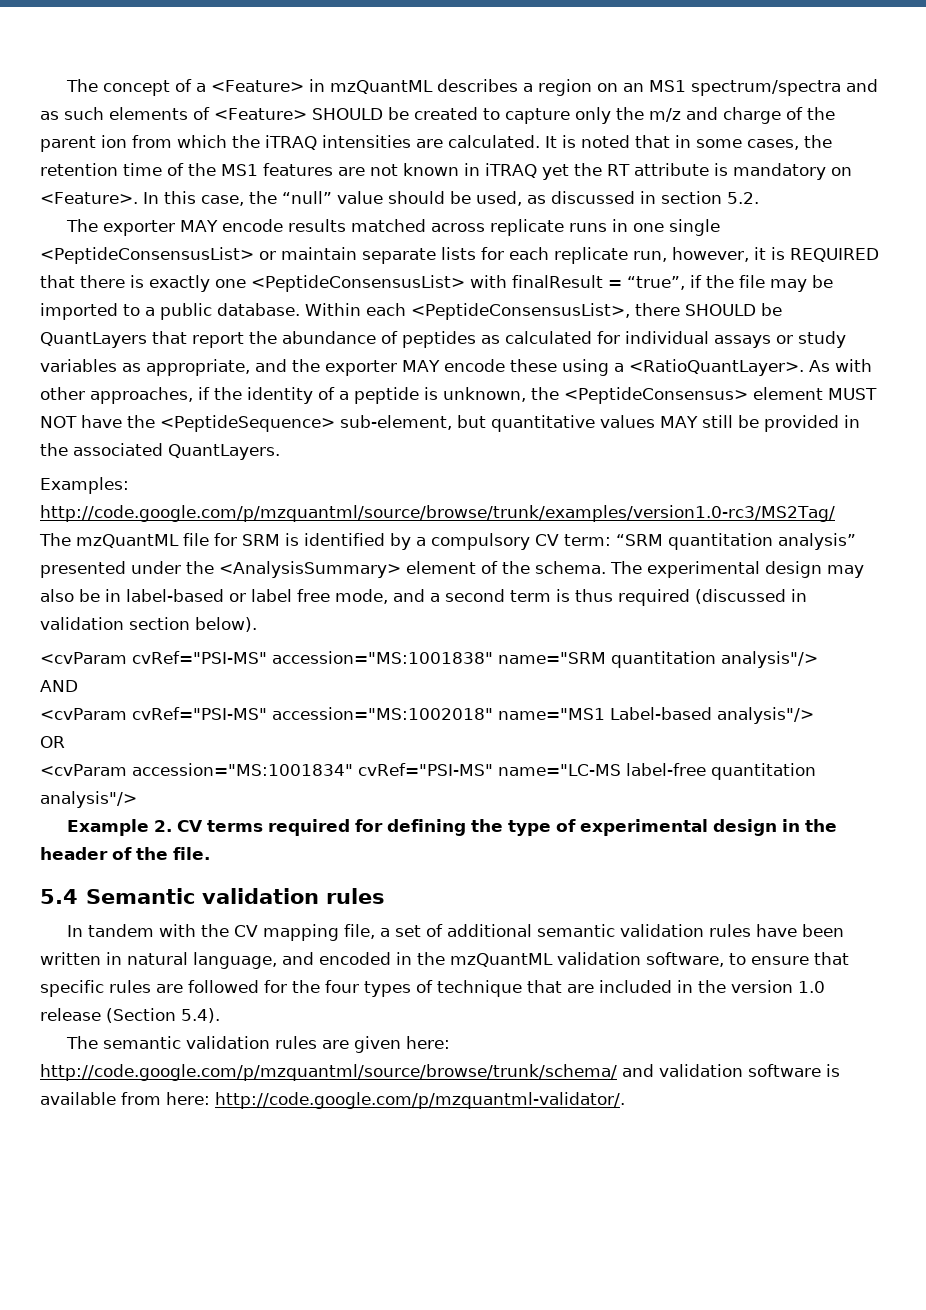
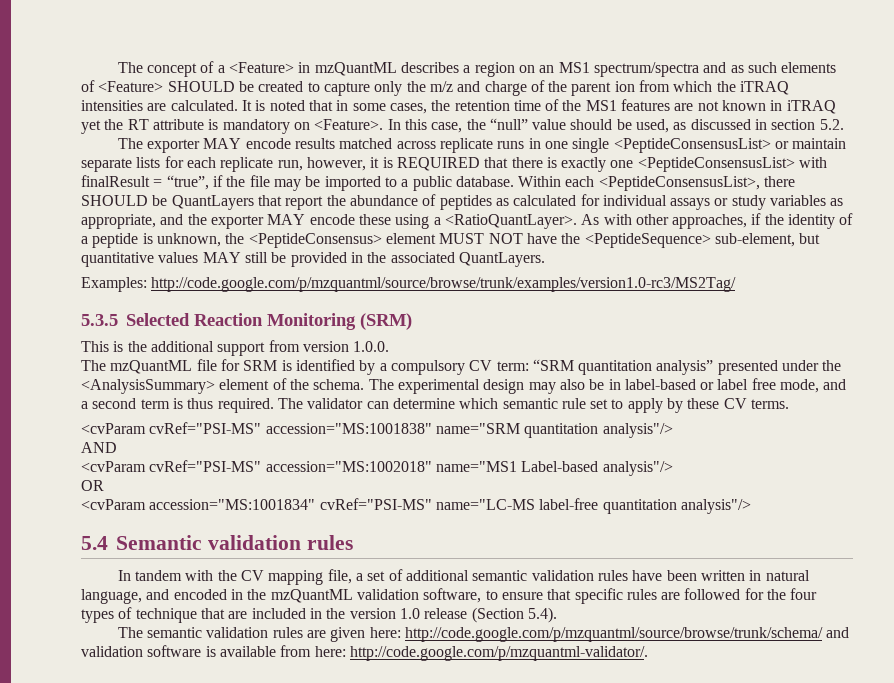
(835, 513) none -> [81,313,412,330] [81,340,390,356] // 5.3.5 Selected Reaction Monitoring (SRM) // This is the additional support from version 1.0.0.
[618,589,807,606] [40,617,257,632] required (discussed in validation section below). -> [217,398,790,413] required. The validator can determine which semantic rule set to apply by these CV terms.
[66,819,837,836] [40,847,210,860] // Example 2. CV terms required for defining the type of experimental design in the header of the file. -> (751, 506) none

